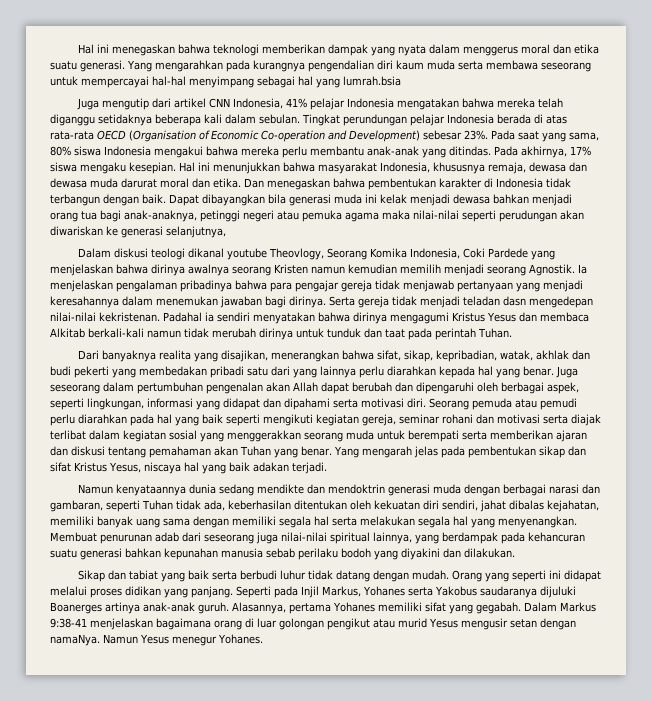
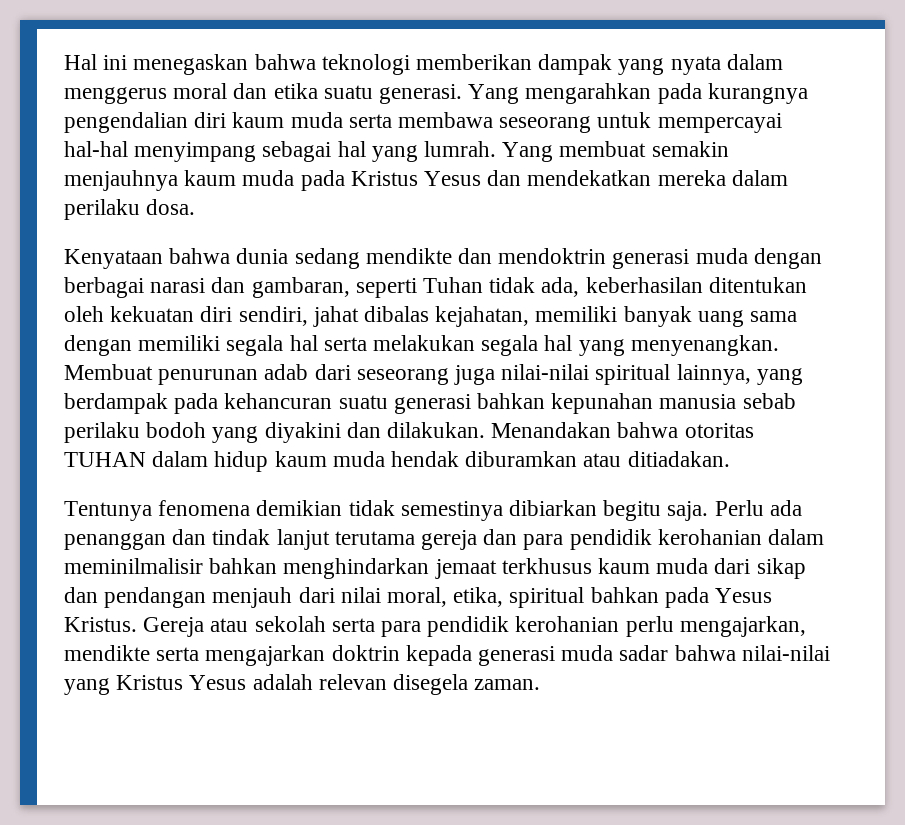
[343,76,401,86] [76,98,563,110] [50,114,567,126] [50,130,599,142] [50,146,591,158] [50,162,587,174] [50,178,571,190] [50,194,572,206] [50,210,584,222] [50,226,226,238] [77,248,555,260] [50,264,587,276] [50,280,583,292] [50,296,593,308] [50,312,589,324] [50,328,512,340] [77,350,590,362] [50,366,578,378] [50,382,579,394] [50,398,577,410] [50,414,601,426] [50,430,587,442] [50,446,586,458] [50,462,327,474] [77,484,186,496] lumrah.bsia // Juga mengutip dari artikel CNN Indonesia, 41% pelajar Indonesia mengatakan bahwa mereka telah diganggu setidaknya beberapa kali dalam sebulan. Tingkat perundungan pelajar Indonesia berada di atas rata-rata OECD (Organisation of Economic Co-operation and Development) sebesar 23%. Pada saat yang sama, 80% siswa Indonesia mengakui bahwa mereka perlu membantu anak-anak yang ditindas. Pada akhirnya, 17% siswa mengaku kesepian. Hal ini menunjukkan bahwa masyarakat Indonesia, khususnya remaja, dewasa dan dewasa muda darurat moral dan etika. Dan menegaskan bahwa pembentukan karakter di Indonesia tidak terbangun dengan baik. Dapat dibayangkan bila generasi muda ini kelak menjadi dewasa bahkan menjadi orang tua bagi anak-anaknya, petinggi negeri atau pemuka agama maka nilai-nilai seperti perudungan akan diwariskan ke generasi selanjutnya, // Dalam diskusi teologi dikanal youtube Theovlogy, Seorang Komika Indonesia, Coki Pardede yang menjelaskan bahwa dirinya awalnya seorang Kristen namun kemudian memilih menjadi seorang Agnostik. Ia menjelaskan pengalaman pribadinya bahwa para pengajar gereja tidak menjawab pertanyaan yang menjadi keresahannya dalam menemukan jawaban bagi dirinya. Serta gereja tidak menjadi teladan dasn mengedepan nilai-nilai kekristenan. Padahal ia sendiri menyatakan bahwa dirinya mengagumi Kristus Yesus dan membaca Alkitab berkali-kali namun tidak merubah dirinya untuk tunduk dan taat pada perintah Tuhan. // Dari banyaknya realita yang disajikan, menerangkan bahwa sifat, sikap, kepribadian, watak, akhlak dan budi pekerti yang membedakan pribadi satu dari yang lainnya perlu diarahkan kepada hal yang benar. Juga seseorang dalam pertumbuhan pengenalan akan Allah dapat berubah dan dipengaruhi oleh berbagai aspek, seperti lingkungan, informasi yang didapat dan dipahami serta motivasi diri. Seorang pemuda atau pemudi perlu diarahkan pada hal yang baik seperti mengikuti kegiatan gereja, seminar rohani dan motivasi serta diajak terlibat dalam kegiatan sosial yang menggerakkan seorang muda untuk berempati serta memberikan ajaran dan diskusi tentang pemahaman akan Tuhan yang benar. Yang mengarah jelas pada pembentukan sikap dan sifat Kristus Yesus, niscaya hal yang baik adakan terjadi. // Namun kenyataannya -> [424,141,729,162] [64,170,788,191] [64,199,196,220] [64,248,231,269] lumrah. Yang membuat semakin menjauhnya kaum muda pada Kristus Yesus dan mendekatkan mereka dalam perilaku dosa. // Kenyataan bahwa
[77,570,601,582] [50,586,576,598] [50,602,596,614] [50,618,576,630] [50,634,263,646] // Sikap dan tabiat yang baik serta berbudi luhur tidak datang dengan mudah. Orang yang seperti ini didapat melalui proses didikan yang panjang. Seperti pada Injil Markus, Yohanes serta Yakobus saudaranya dijuluki Boanerges artinya anak-anak guruh. Alasannya, pertama Yohanes memiliki sifat yang gegabah. Dalam Markus 9:38-41 menjelaskan bagaimana orang di luar golongan pengikut atau murid Yesus mengusir setan dengan namaNya. Namun Yesus menegur Yohanes. -> [491,422,754,438] [64,451,730,472] [64,500,802,521] [64,529,825,550] [64,558,806,579] [64,587,773,608] [64,616,806,637] [64,645,830,666] [64,674,541,695] Menandakan bahwa otoritas TUHAN dalam hidup kaum muda hendak diburamkan atau ditiadakan. // Tentunya fenomena demikian tidak semestinya dibiarkan begitu saja. Perlu ada penanggan dan tindak lanjut terutama gereja dan para pendidik kerohanian dalam meminilmalisir bahkan menghindarkan jemaat terkhusus kaum muda dari sikap dan pendangan menjauh dari nilai moral, etika, spiritual bahkan pada Yesus Kristus. Gereja atau sekolah serta para pendidik kerohanian perlu mengajarkan, mendikte serta mengajarkan doktrin kepada generasi muda sadar bahwa nilai-nilai yang Kristus Yesus adalah relevan disegela zaman.

